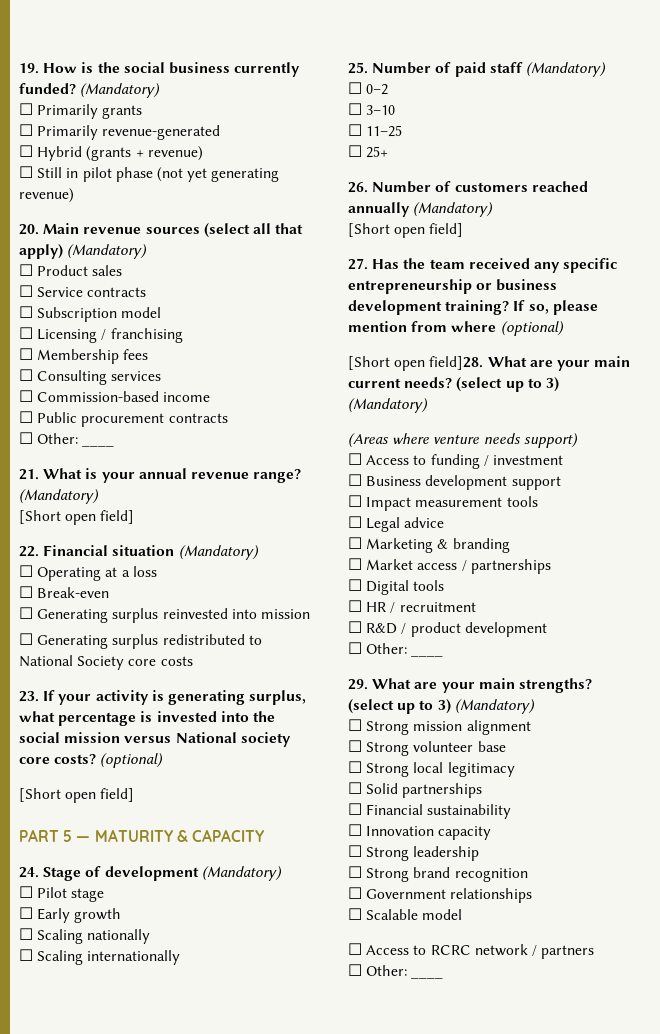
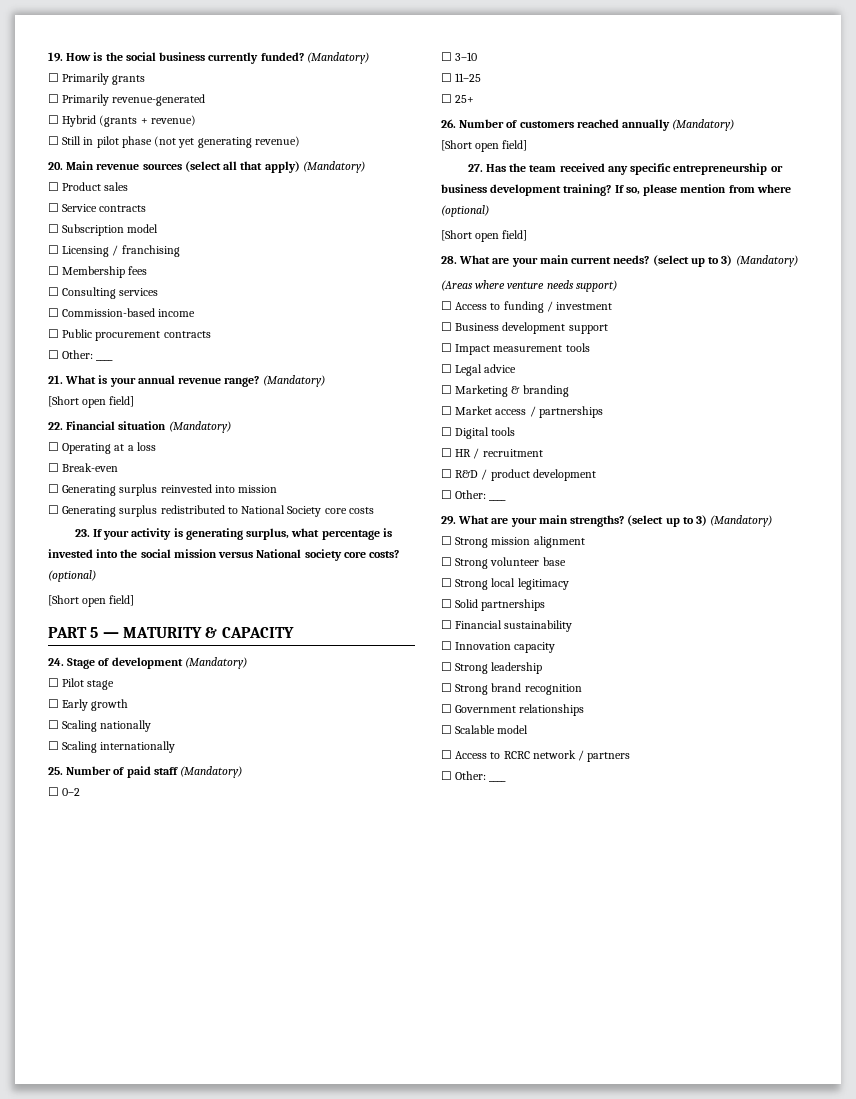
[429,356,484,370] field]28. -> [502,230,528,241] [441,256,457,264] field] // 28.

